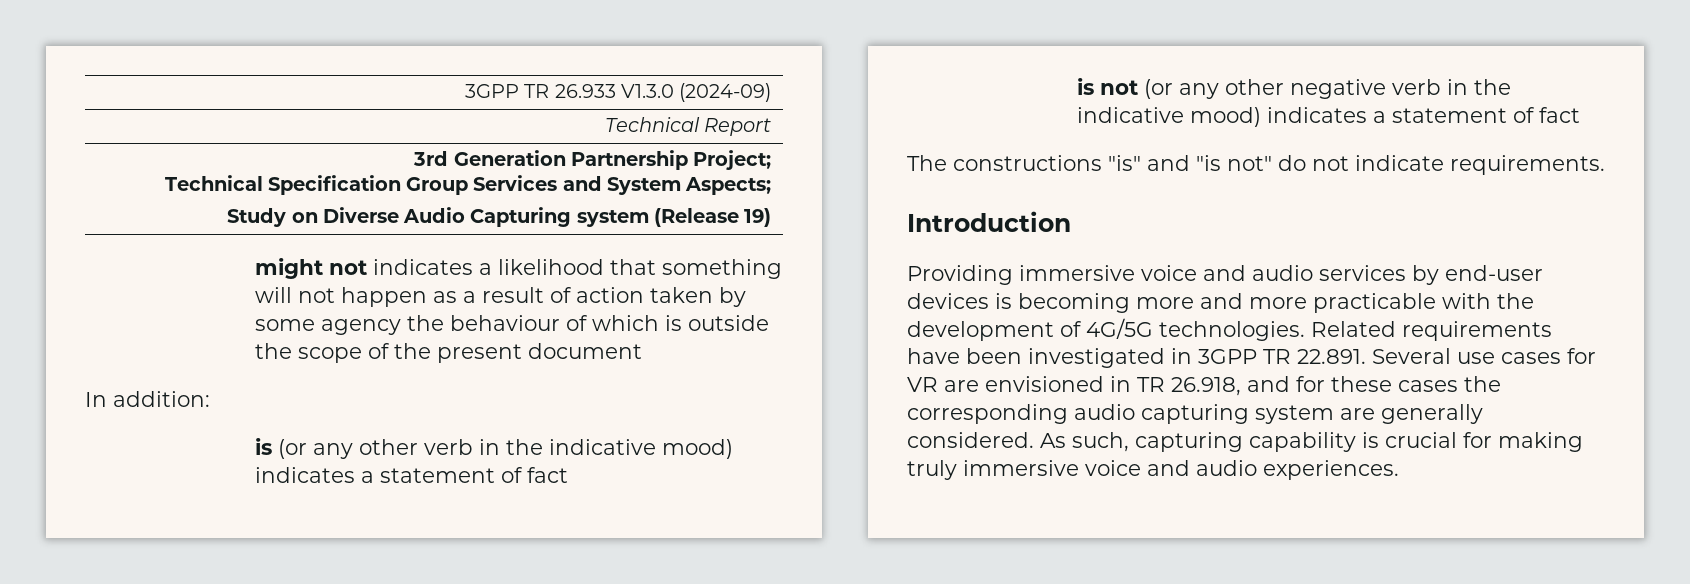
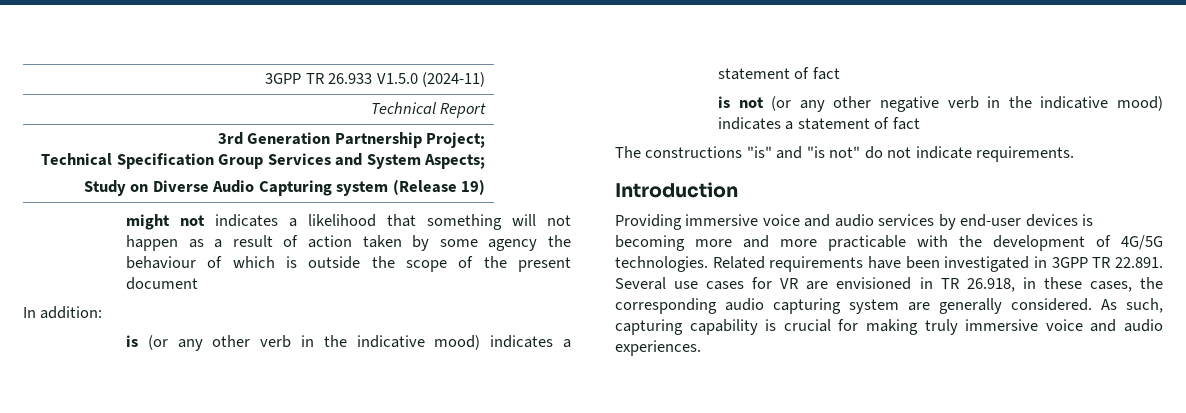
[620,83,772,102] V1.3.0 (2024-09) -> [376,72,486,87] V1.5.0 (2024-11)
[1247,376,1458,392] and for these cases -> [1022,277,1132,292] in these cases,

